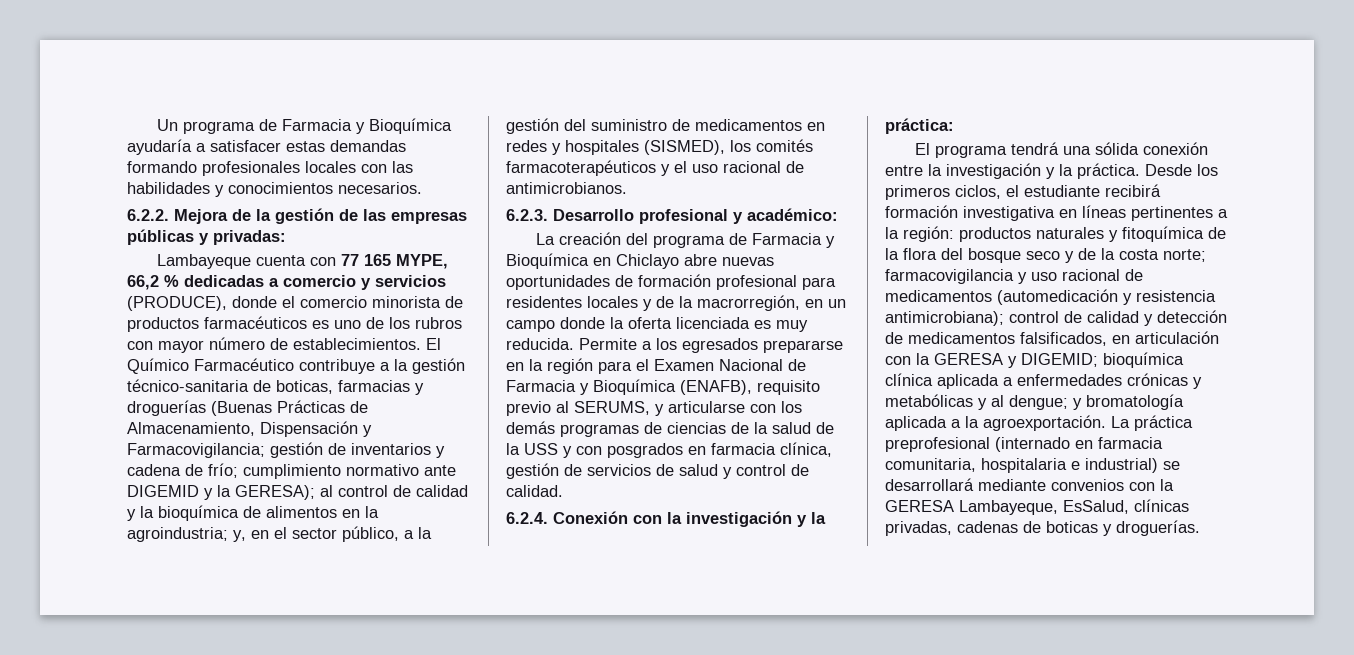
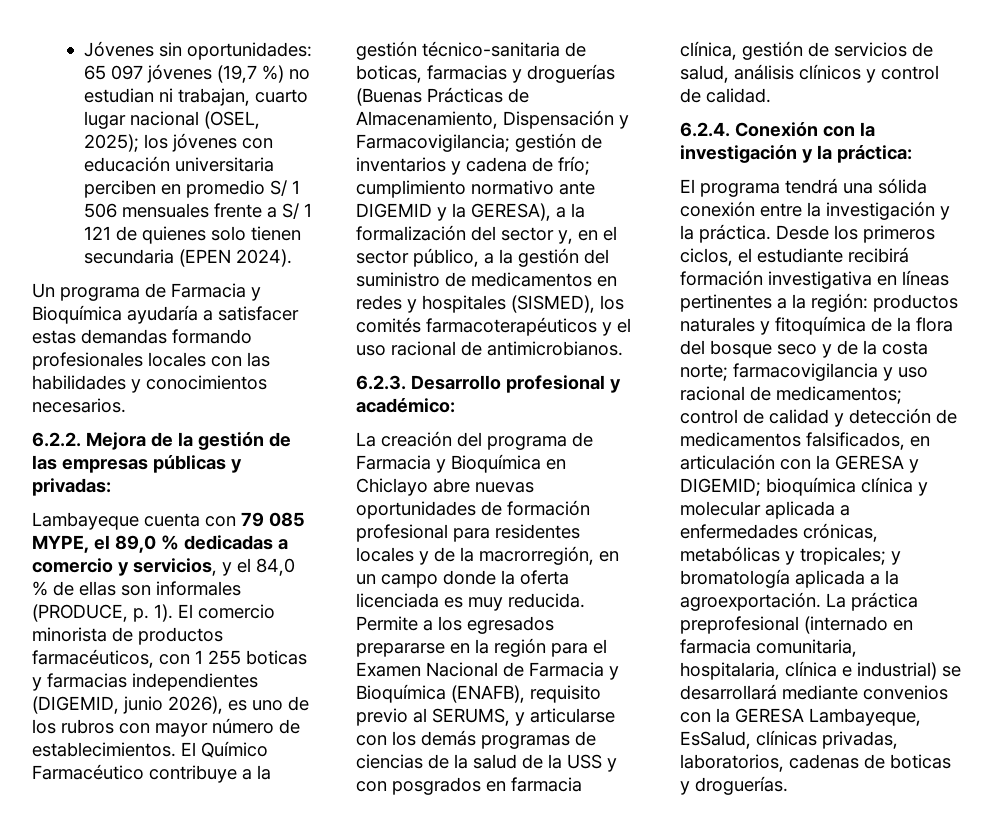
(157, 125) none -> [84,41,313,60] [84,64,311,83] [84,88,309,106] [84,111,261,129] [84,133,274,152] [84,156,275,172] [84,180,301,198] [84,203,313,219] [84,226,302,244] [84,249,293,267] Jóvenes sin oportunidades: 65 097 jóvenes (19,7 %) no estudian ni trabajan, cuarto lugar nacional (OSEL, 2025); los jóvenes con educación universitaria perciben en promedio S/ 1 506 mensuales frente a S/ 1 121 de quienes solo tienen secundaria (EPEN 2024). //
[341,254,449,269] [127,275,159,290] 77 165 MYPE, 66,2 -> [241,512,305,527] [32,535,156,553] 79 085 MYPE, el 89,0
[375,275,446,287] [127,296,463,311] [127,316,307,332] servicios (PRODUCE), donde el comercio minorista de productos farmacéuticos -> [133,558,295,576] [32,581,241,596] [32,604,275,622] [32,627,223,645] [32,649,307,668] [32,673,258,691] [32,696,223,714] servicios, y el 84,0 % de ellas son informales (PRODUCE, p. 1). El comercio minorista de productos farmacéuticos, con 1 255 boticas y farmacias independientes (DIGEMID, junio 2026),
[235,485,468,500] [127,505,379,521] [127,527,228,542] GERESA); al control de calidad y la bioquímica de alimentos en la agroindustria; -> [471,203,585,221] [356,225,554,241] GERESA), a la formalización del sector
[679,464,718,476] salud -> [680,64,861,83] salud, análisis clínicos
[885,289,1216,305] [885,311,1004,326] medicamentos (automedicación y resistencia antimicrobiana); -> [776,386,902,404] medicamentos;
(933, 379) none -> [918,482,928,496] [680,501,761,516] y molecular
[1127,373,1202,389] [885,394,1068,410] crónicas y metabólicas y al dengue; -> [803,523,878,542] [680,546,886,565] crónicas, metabólicas y tropicales;
[981,458,1067,473] hospitalaria -> [680,661,837,680] hospitalaria, clínica
(952, 528) none -> [680,754,784,772] laboratorios,

